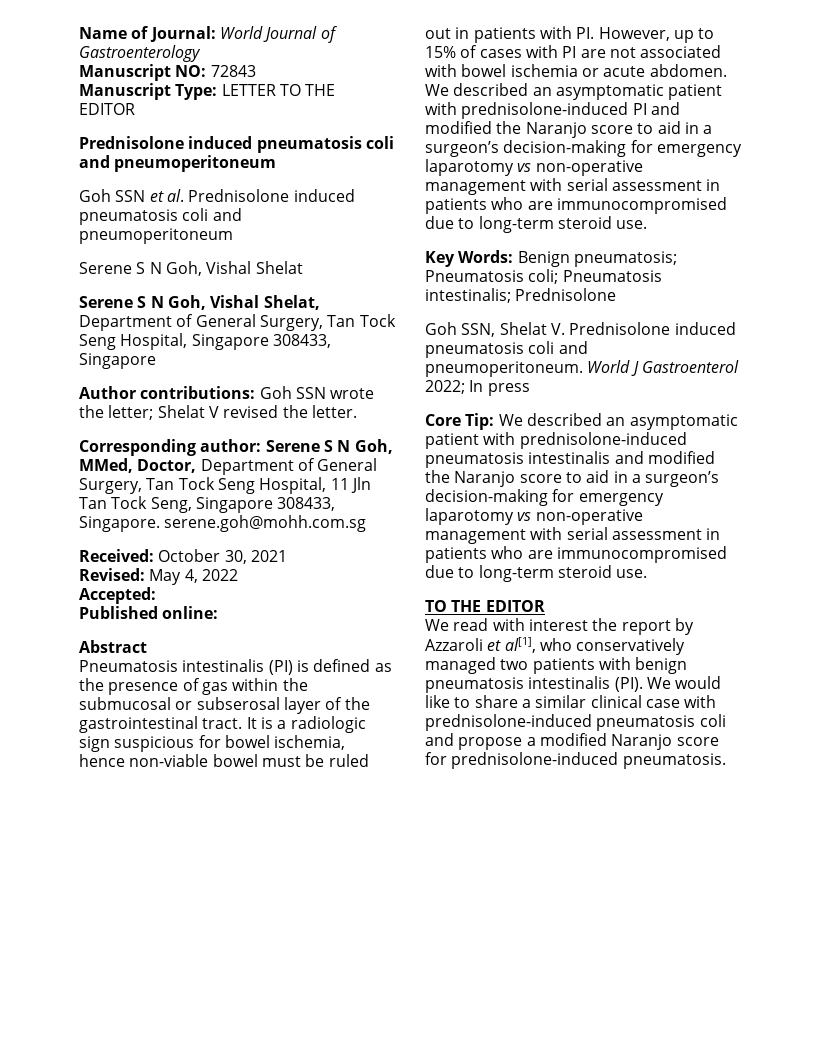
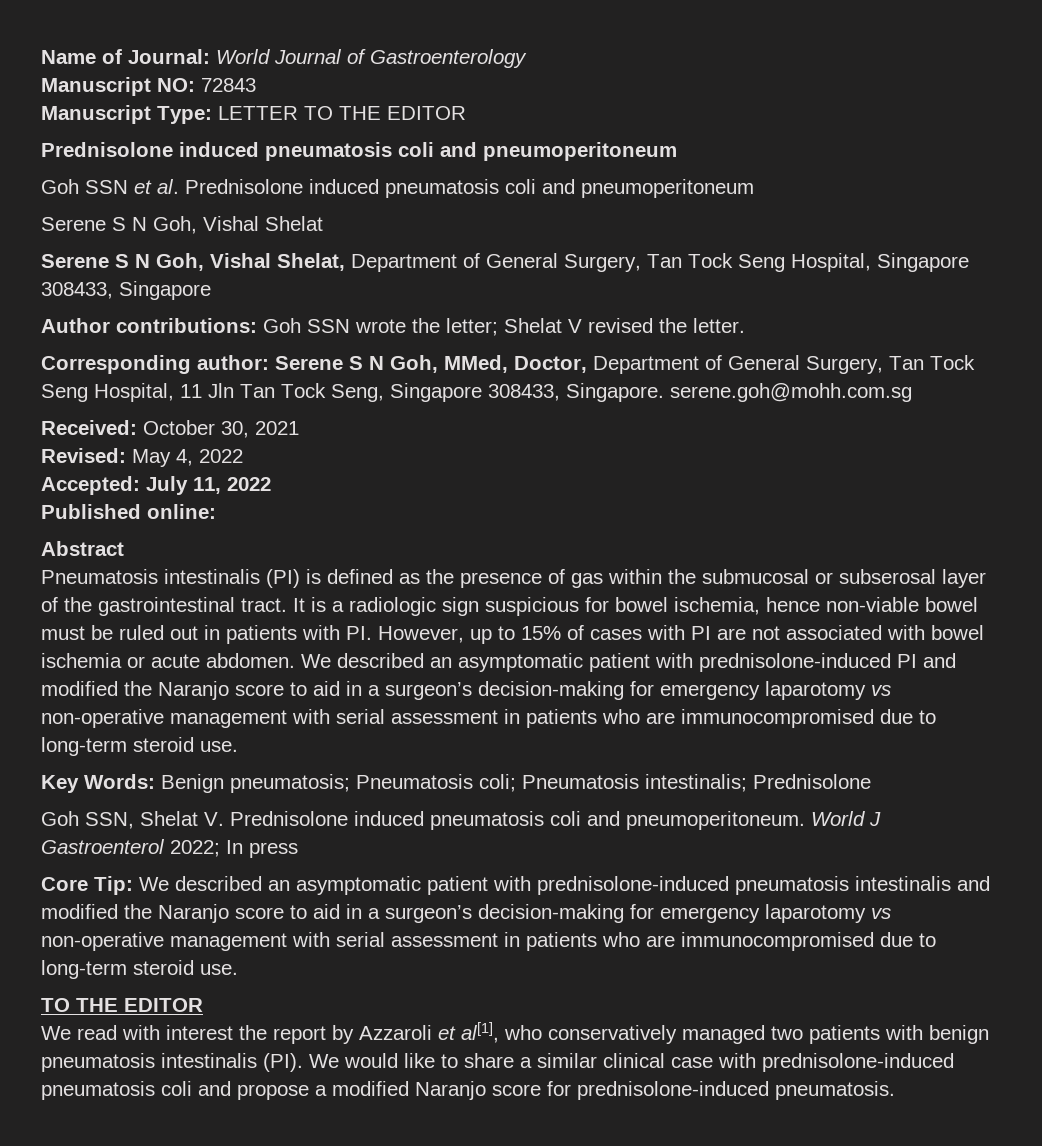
(156, 595) none -> [146,476,271,495] July 11, 2022

